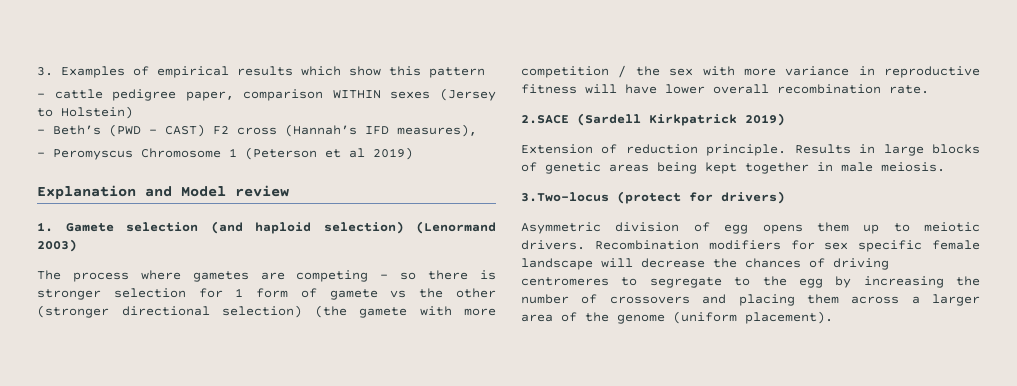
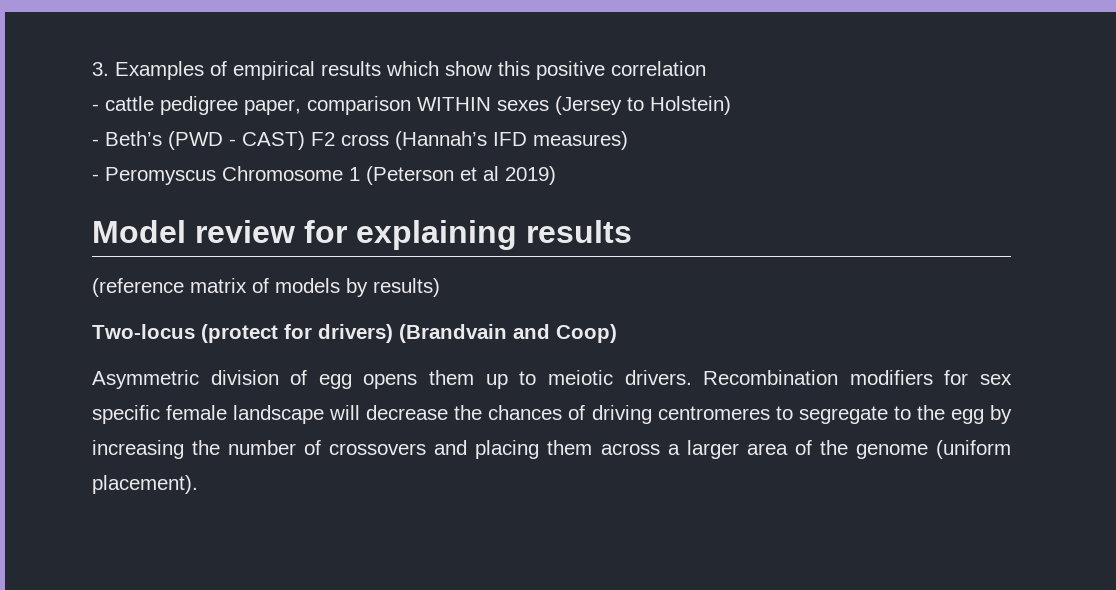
[429,67,485,78] pattern -> [536,61,706,80] positive correlation
[397,124,477,137] measures), -> [533,131,628,150] measures)
[37,185,172,199] Explanation and -> (556, 175) none
[37,221,496,234] [37,239,77,252] [37,270,497,282] [37,288,496,300] [37,305,496,318] [521,65,980,78] [521,84,929,94] [521,113,785,126] [521,144,980,156] [521,162,945,174] [521,192,609,202] // 1. Gamete selection (and haploid selection) (Lenormand 2003) // The process where gametes are competing – so there is stronger selection for 1 form of gamete vs the other (stronger directional selection) (the gamete with more competition / the sex with more variance in reproductive fitness will have lower overall recombination rate. // 2.SACE (Sardell Kirkpatrick 2019) // Extension of reduction principle. Results in large blocks of genetic areas being kept together in male meiosis. // 3.Two-locus -> [304,220,632,250] [92,278,440,297] [92,324,195,339] for explaining results // (reference matrix of models by results) // Two-locus
(785, 197) none -> [399,324,617,343] (Brandvain and Coop)

